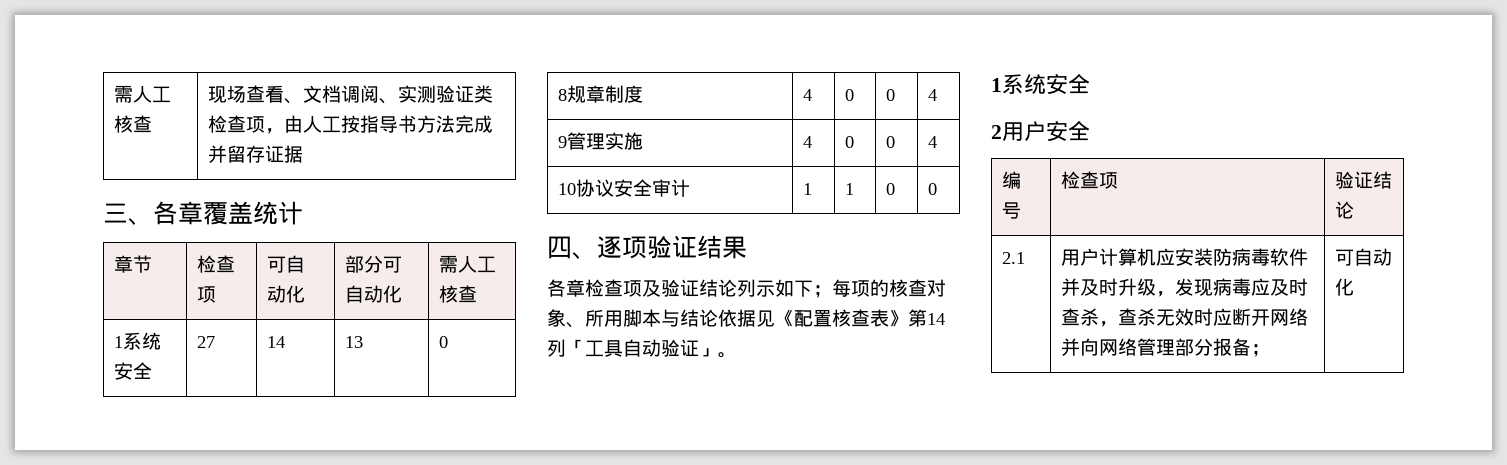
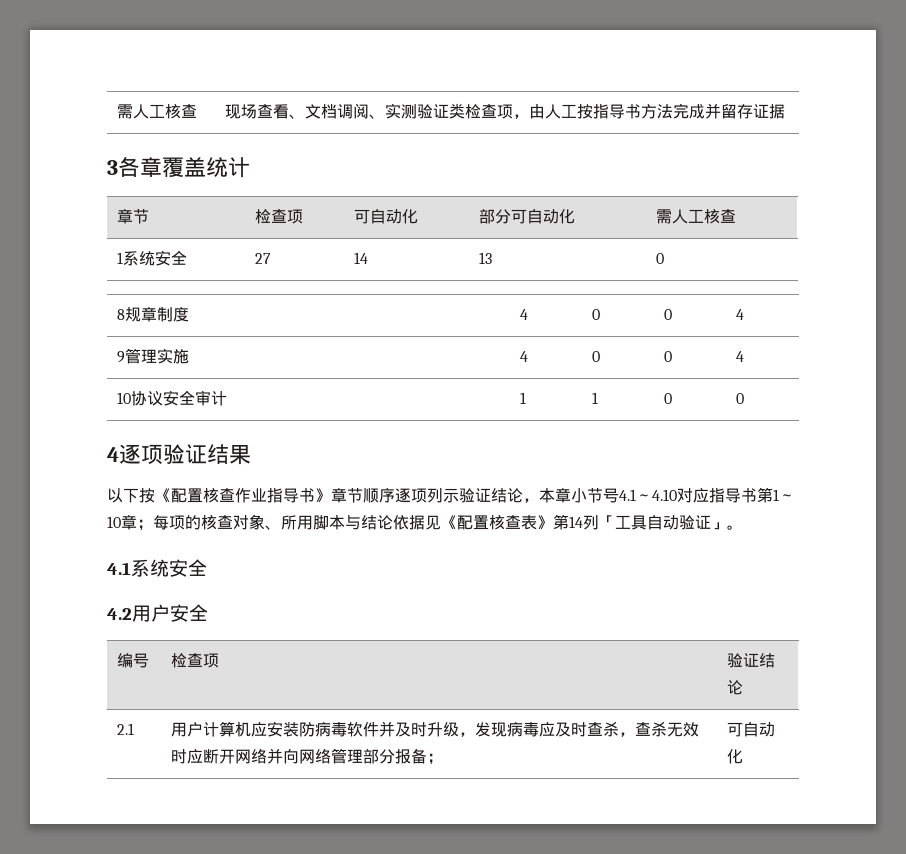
[103,203,153,225] 三、 -> [107,160,118,175] 3
[547,236,597,259] 四、 -> [107,447,119,462] 4
[547,279,813,297] 各章检查项及验证结论列示如下 -> [107,487,795,503] [107,515,137,530] 以下按《配置核查作业指导书》章节顺序逐项列示验证结论，本章小节号4.1～4.10对应指导书第1～10章
[991,78,1002,92] 1 -> [107,562,131,575] 4.1
[991,125,1002,139] 2 -> [107,608,132,620] 4.2

